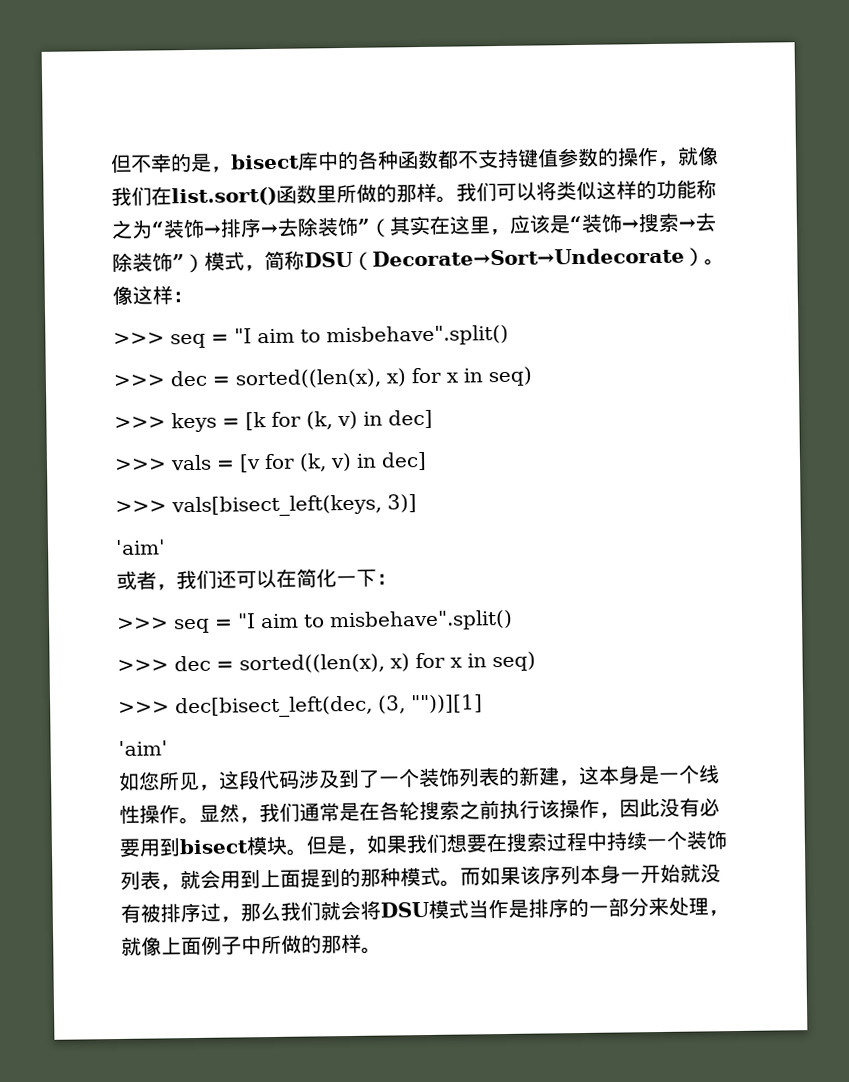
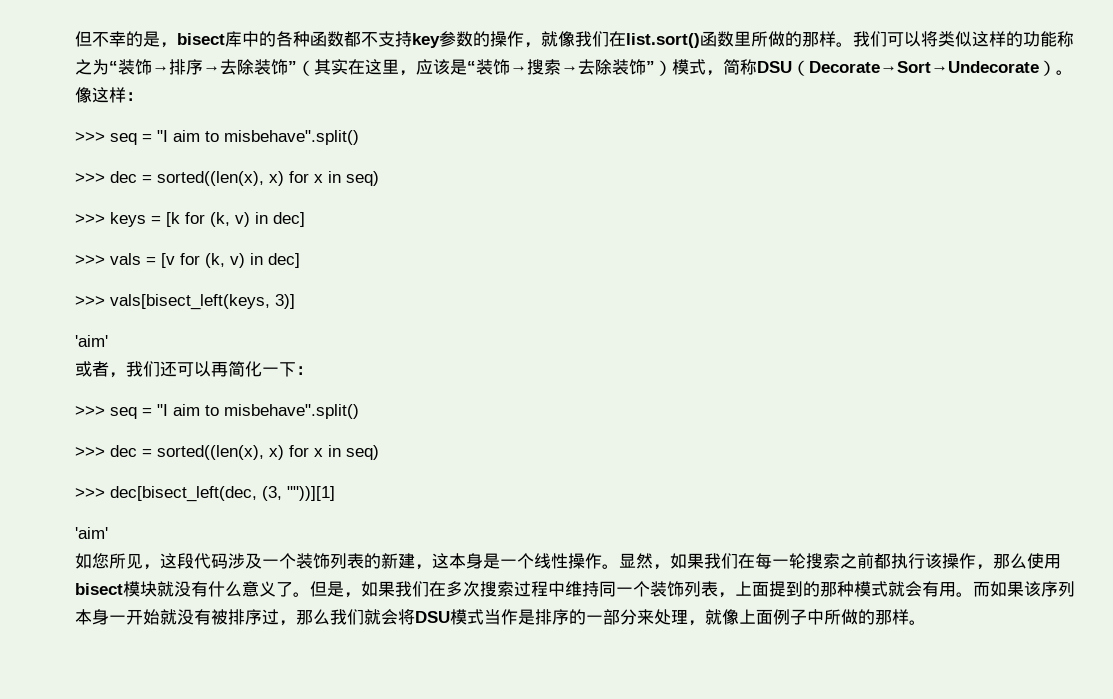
[517,148,559,168] 键值 -> [412,33,440,48] key
[276,568,297,588] 在 -> [211,361,228,377] 再
[338,768,380,789] 到了 -> (262, 561) none
[259,801,400,823] 我们通常是在各 -> [670,553,789,569] 如果我们在每一
(500, 810) none -> [874,553,891,569] 都
[619,797,720,818] [119,835,288,857] 因此没有必要用到bisect模块 -> [993,553,1061,569] [75,581,293,597] 那么使用bisect模块就没有什么意义了
[446,832,508,853] 想要在 -> [429,581,480,597] 在多次
[606,831,648,851] 持续 -> [565,581,616,597] 维持同
[180,869,261,890] 就会用到 -> (735, 595) none
(441, 876) none -> [888,581,956,597] 就会有用

